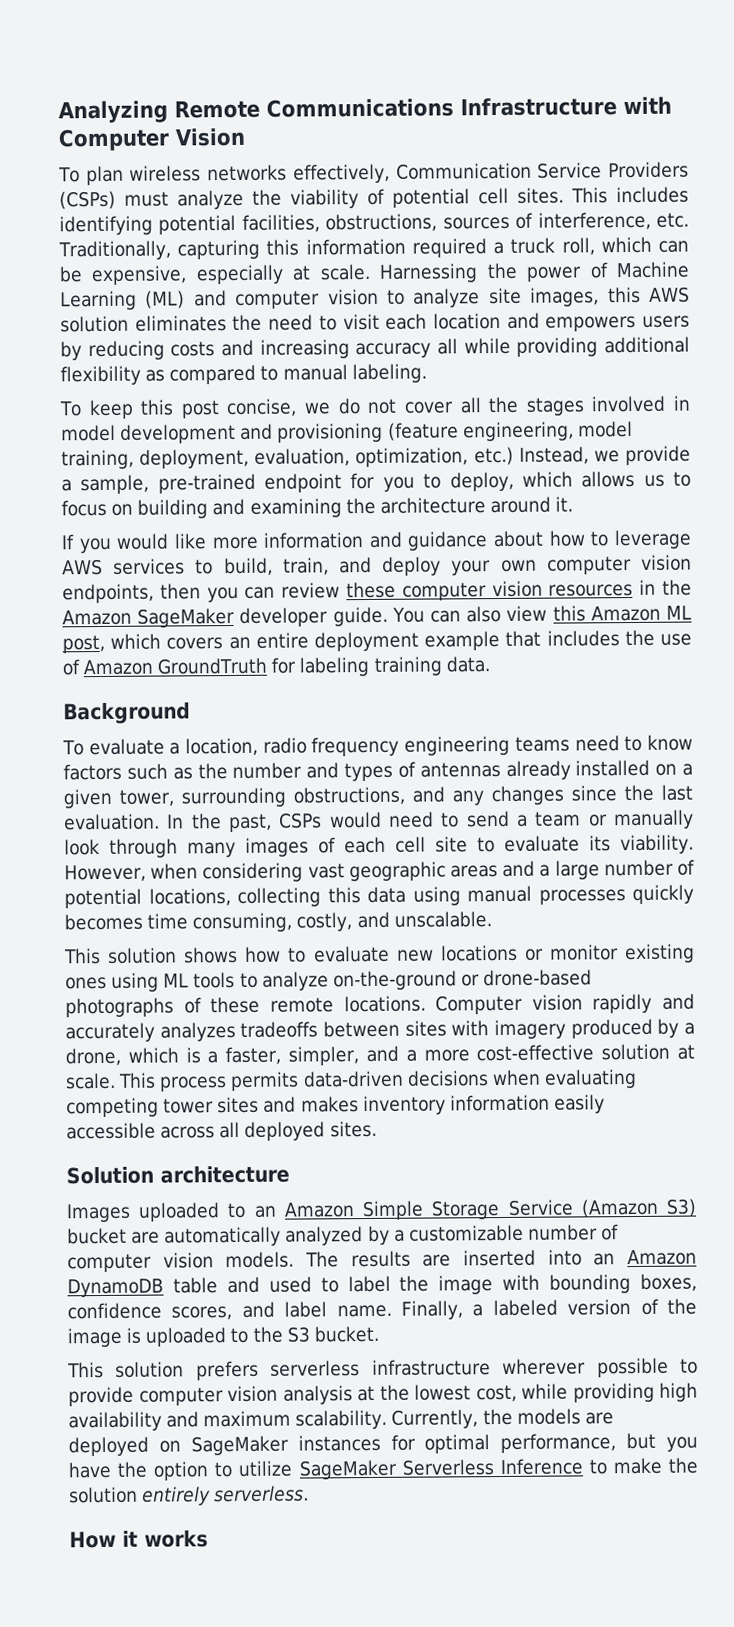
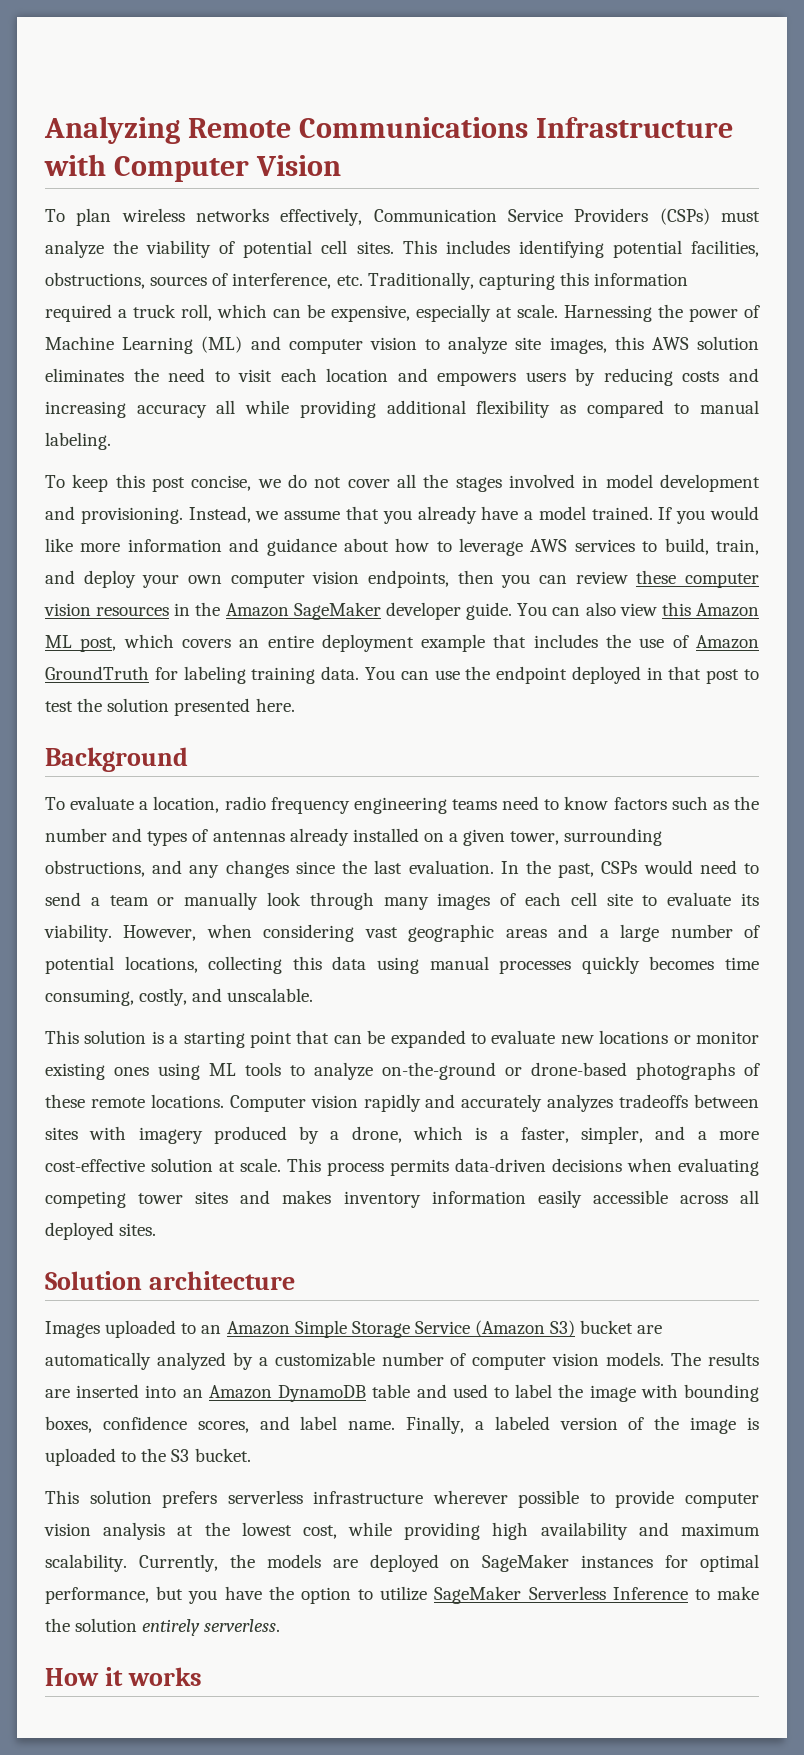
[277,420,633,443] [61,445,691,470] [61,470,692,495] [61,496,574,519] provisioning (feature engineering, model training, deployment, evaluation, optimization, etc.) Instead, we provide a sample, pre-trained endpoint for you to deploy, which allows us to focus on building and examining the architecture around it. // -> [80,506,653,524] provisioning. Instead, we assume that you already have a model trained.
(490, 664) none -> [364,666,760,684] [45,698,295,716] You can use the endpoint deployed in that post to test the solution presented here.
[183,946,282,964] shows how -> [151,1030,466,1048] is a starting point that can be expanded

